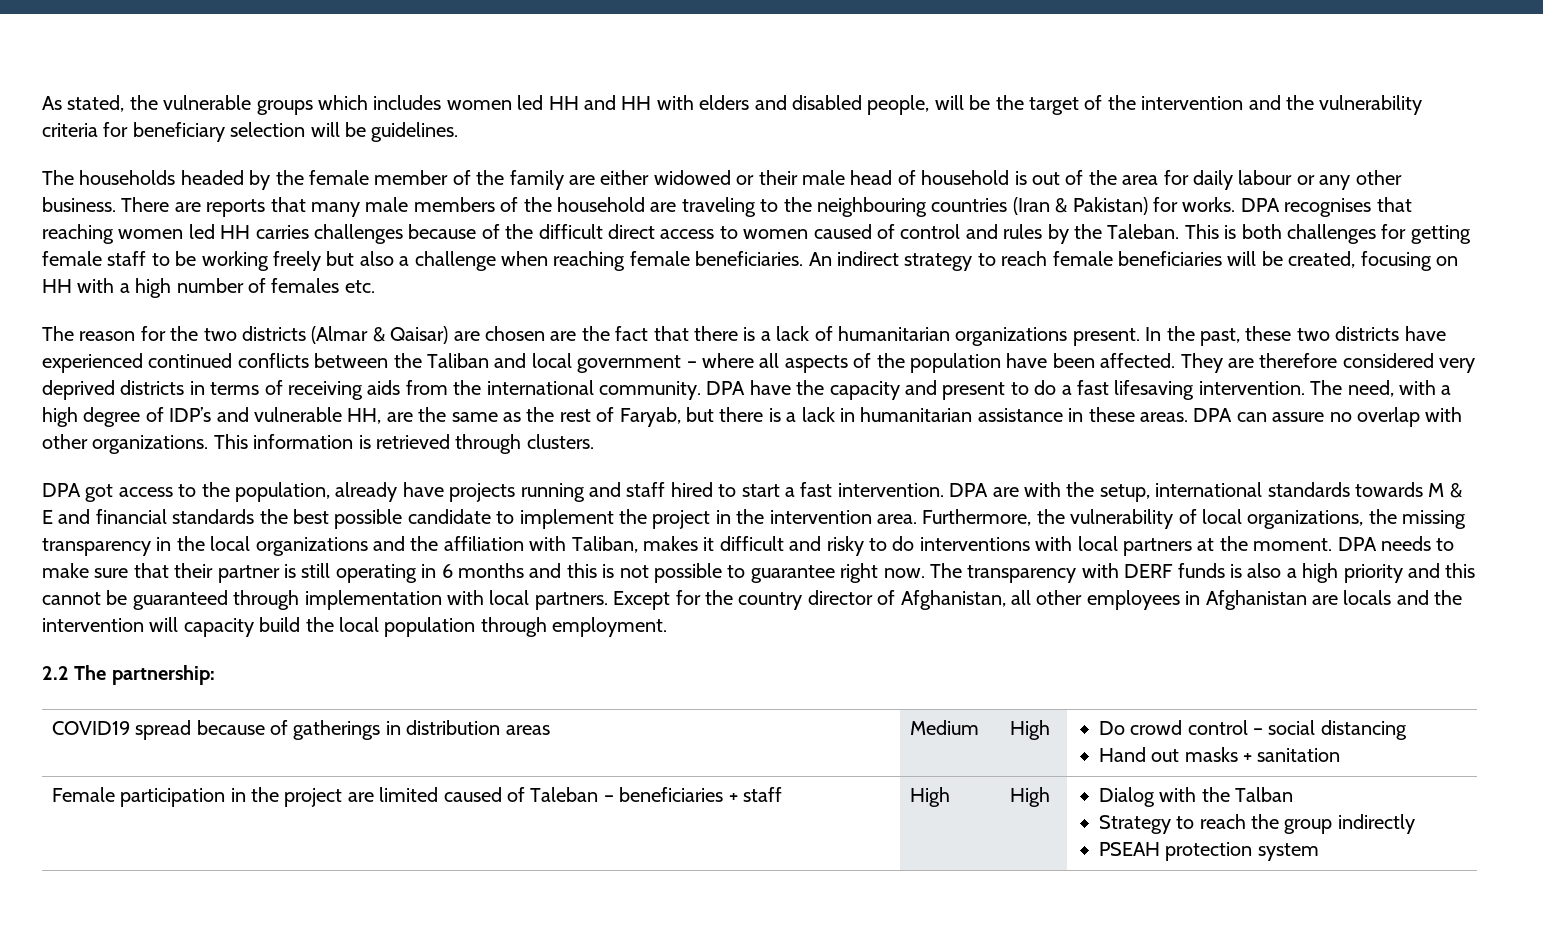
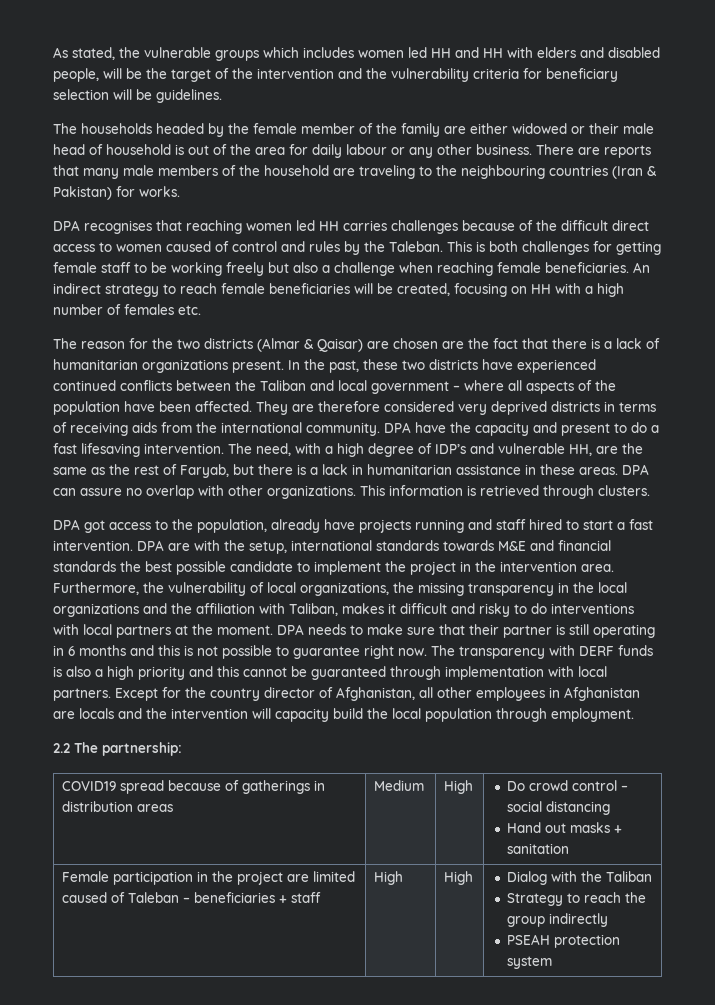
(1236, 204) none -> (180, 191) //
[1428,483,1462,498] [42,510,53,524] M & E -> [498,541,526,551] M&E
[1234,787,1293,802] Talban -> [606,871,653,882] Taliban

